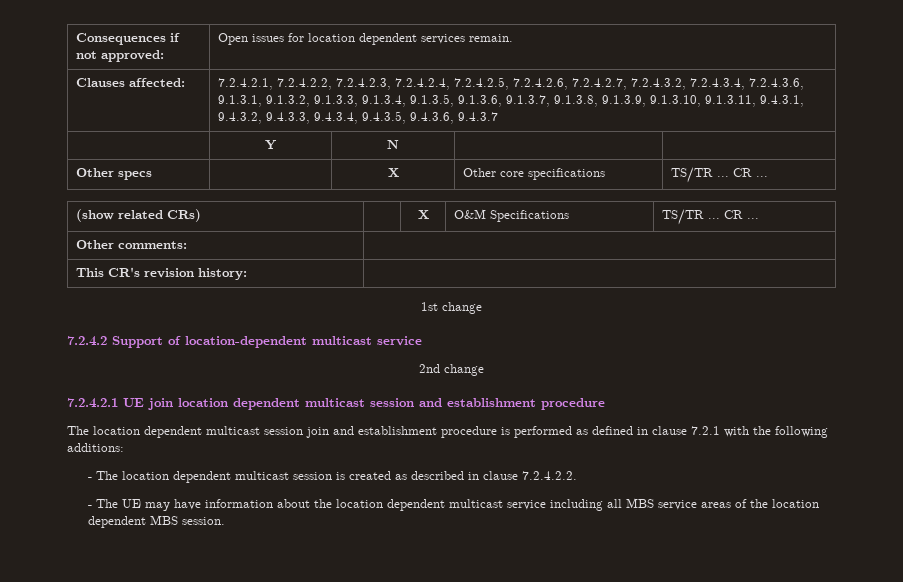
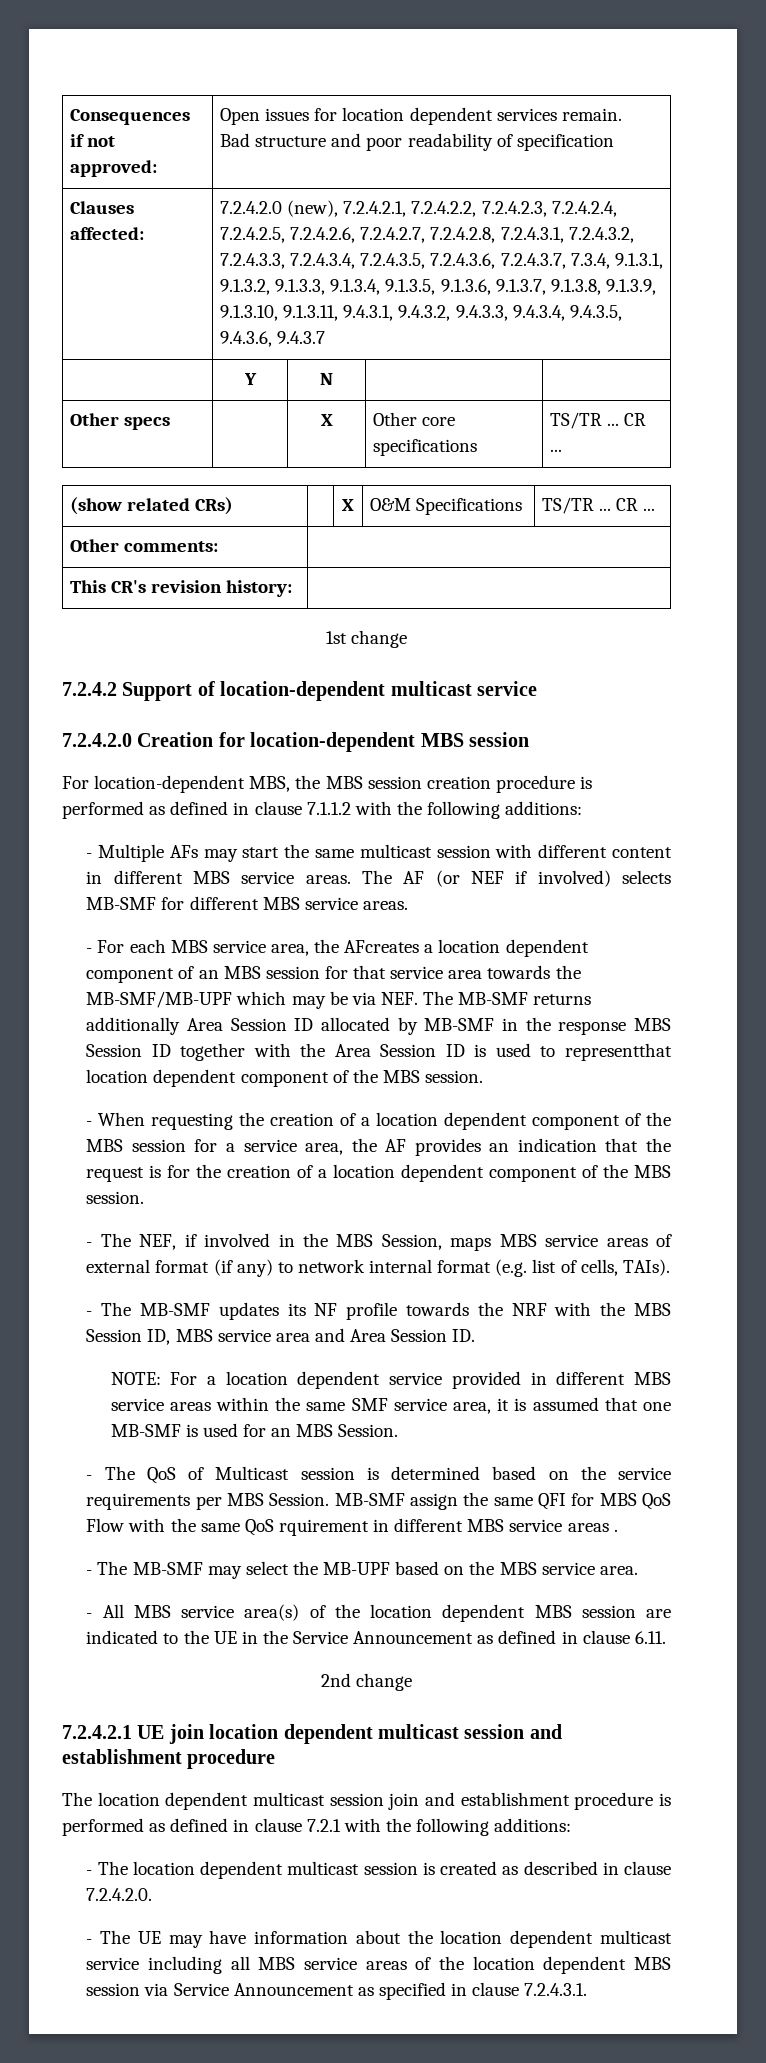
(513, 38) none -> [220,133,614,151] // Bad structure and poor readability of specification
(185, 82) none -> [220,200,339,217] 7.2.4.2.0 (new),
[630,78,804,90] 7.2.4.3.2, 7.2.4.3.4, 7.2.4.3.6, -> [430,227,634,243] [220,253,610,269] 7.2.4.2.8, 7.2.4.3.1, 7.2.4.3.2, 7.2.4.3.3, 7.2.4.3.4, 7.2.4.3.5, 7.2.4.3.6, 7.2.4.3.7, 7.3.4,
(422, 341) none -> [62,732,529,752] [62,775,593,793] [62,801,583,819] [86,844,672,862] [86,870,672,887] [86,896,408,910] [86,939,589,957] [86,965,581,983] [86,991,592,1009] [86,1017,671,1035] [86,1043,672,1061] [86,1069,484,1087] [86,1112,671,1130] [86,1138,671,1156] [86,1164,672,1182] [86,1191,145,1204] [86,1233,672,1251] [86,1259,670,1277] [86,1302,671,1320] [86,1328,476,1345] [110,1371,671,1389] [110,1397,672,1414] [110,1423,399,1437] [86,1466,671,1484] [86,1492,671,1510] [86,1518,618,1536] [86,1561,638,1579] [86,1604,671,1622] [86,1630,666,1644] // 7.2.4.2.0 Creation for location-dependent MBS session // For location-dependent MBS, the MBS session creation procedure is performed as defined in clause 7.1.1.2 with the following additions: // - Multiple AFs may start the same multicast session with different content in different MBS service areas. The AF (or NEF if involved) selects MB-SMF for different MBS service areas. // - For each MBS service area, the AFcreates a location dependent component of an MBS session for that service area towards the MB-SMF/MB-UPF which may be via NEF. The MB-SMF returns additionally Area Session ID allocated by MB-SMF in the response MBS Session ID together with the Area Session ID is used to representthat location dependent component of the MBS session. // - When requesting the creation of a location dependent component of the MBS session for a service area, the AF provides an indication that the request is for the creation of a location dependent component of the MBS session. // - The NEF, if involved in the MBS Session, maps MBS service areas of external format (if any) to network internal format (e.g. list of cells, TAIs). // - The MB-SMF updates its NF profile towards the NRF with the MBS Session ID, MBS service area and Area Session ID. // NOTE: For a location dependent service provided in different MBS service areas within the same SMF service area, it is assumed that one MB-SMF is used for an MBS Session. // - The QoS of Multicast session is determined based on the service requirements per MBS Session. MB-SMF assign the same QFI for MBS QoS Flow with the same QoS rquirement in different MBS service areas . // - The MB-SMF may select the MB-UPF based on the MBS service area. // - All MBS service area(s) of the location dependent MBS session are indicated to the UE in the Service Announcement as defined in clause 6.11.
[522,471,578,480] 7.2.4.2.2. -> [86,1888,153,1901] 7.2.4.2.0.
[182,517,226,525] session. -> [86,1982,588,2000] session via Service Announcement as specified in clause 7.2.4.3.1.

